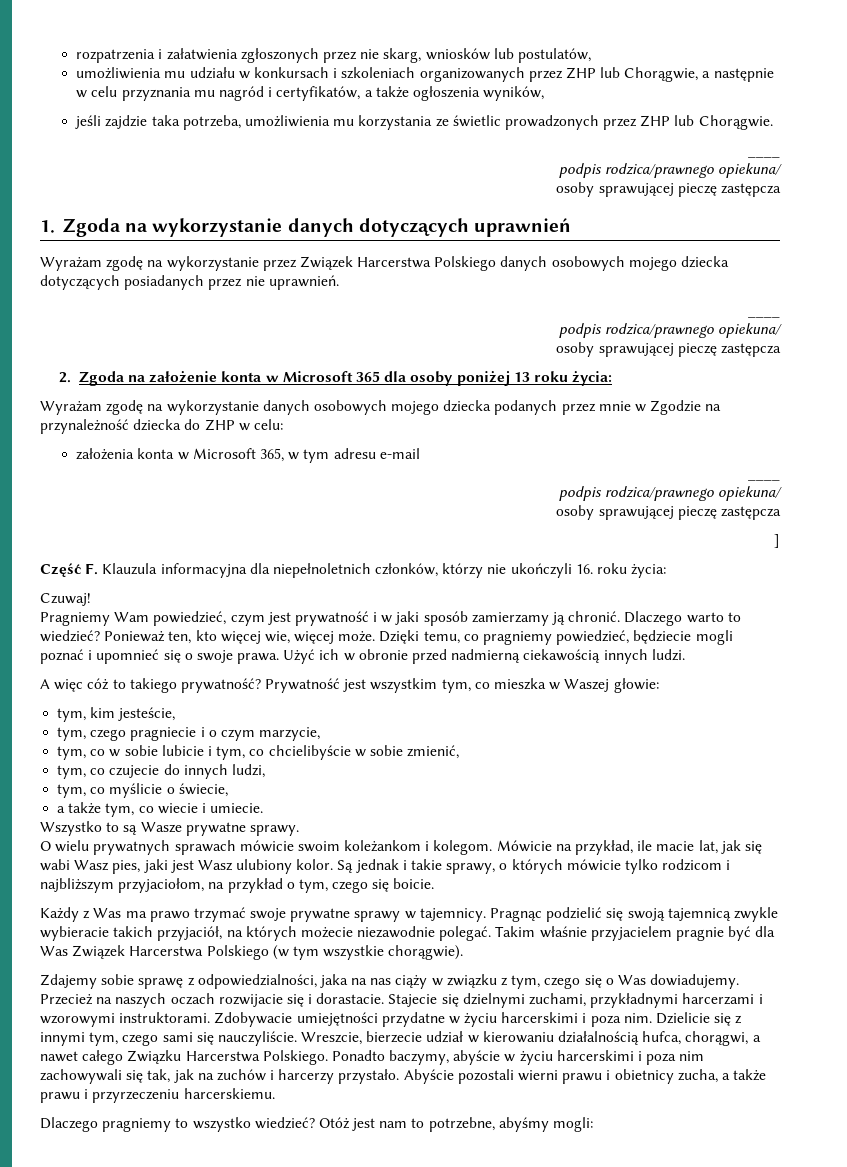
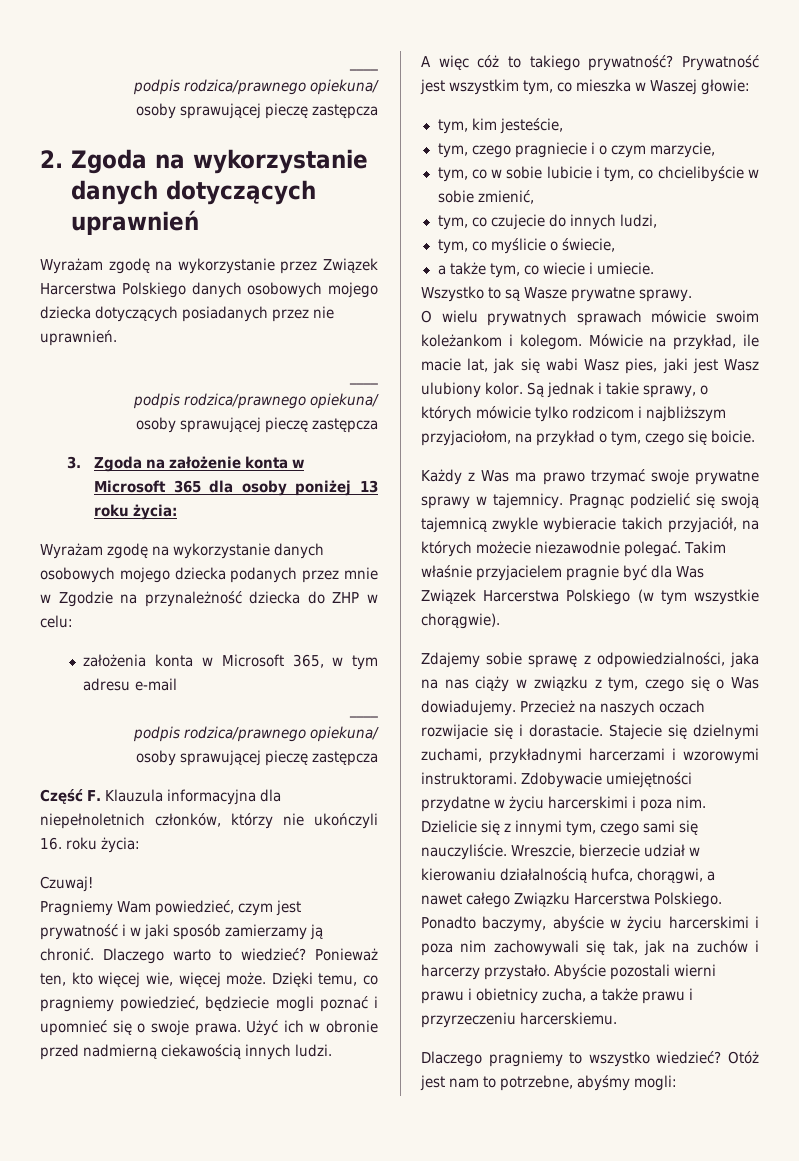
[76,48,591,63] [76,67,774,82] [76,86,545,101] [75,115,773,130] [748,155,780,158] [558,163,782,178] [556,182,781,197] [40,220,55,233] rozpatrzenia i załatwienia zgłoszonych przez nie skarg, wniosków lub postulatów, // umożliwienia mu udziału w konkursach i szkoleniach organizowanych przez ZHP lub Chorągwie, a następnie w celu przyznania mu nagród i certyfikatów, a także ogłoszenia wyników, // jeśli zajdzie taka potrzeba, umożliwienia mu korzystania ze świetlic prowadzonych przez ZHP lub Chorągwie. // ____ // podpis rodzica/prawnego opiekuna/ // osoby sprawującej pieczę zastępcza // 1. -> [349,67,378,71] [132,79,380,95] [135,103,379,119] [40,150,63,168] ____ // podpis rodzica/prawnego opiekuna/ // osoby sprawującej pieczę zastępcza // 2.
[59,372,72,383] 2. -> [66,456,81,469] 3.
[774,534,780,548] // ] -> (379, 758) none

